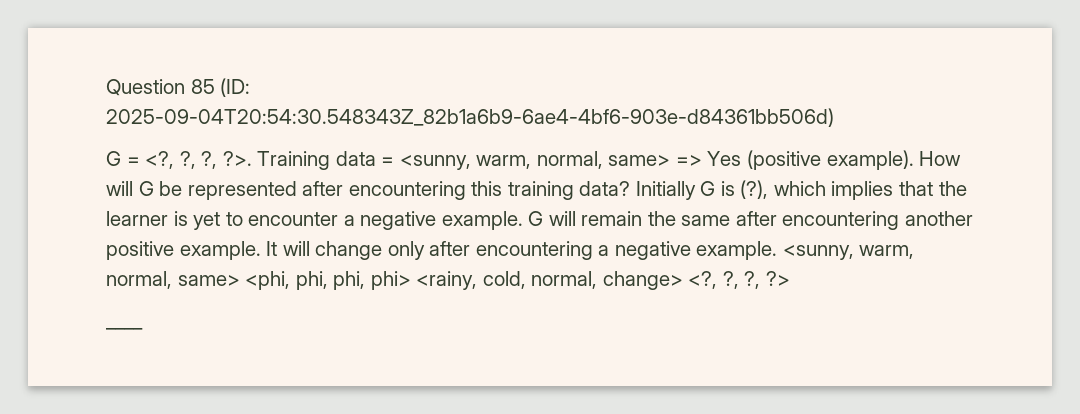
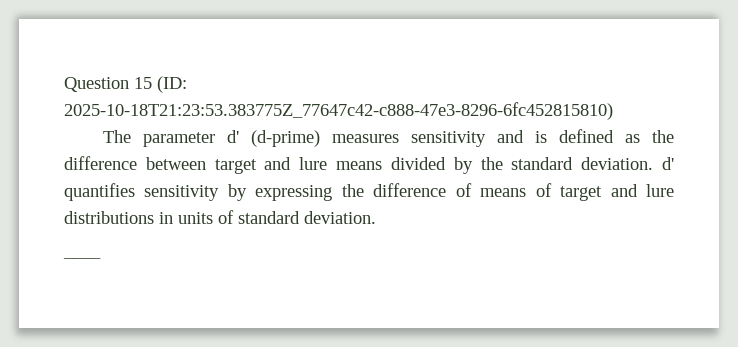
[190,78,251,97] [106,108,834,127] [106,150,962,170] [106,180,967,200] [106,211,974,230] [106,241,915,260] [106,271,790,290] 85 (ID: 2025-09-04T20:54:30.548343Z_82b1a6b9-6ae4-4bf6-903e-d84361bb506d) // G = <?, ?, ?, ?>. Training data = <sunny, warm, normal, same> => Yes (positive example). How will G be represented after encountering this training data? Initially G is (?), which implies that the learner is yet to encounter a negative example. G will remain the same after encountering another positive example. It will change only after encountering a negative example. <sunny, warm, normal, same> <phi, phi, phi, phi> <rainy, cold, normal, change> <?, ?, ?, ?> -> [134,76,187,93] [64,102,613,120] [102,129,674,147] [64,156,674,174] [64,183,674,201] [64,210,376,224] 15 (ID: 2025-10-18T21:23:53.383775Z_77647c42-c888-47e3-8296-6fc452815810) // The parameter d' (d-prime) measures sensitivity and is defined as the difference between target and lure means divided by the standard deviation. d' quantifies sensitivity by expressing the difference of means of target and lure distributions in units of standard deviation.

